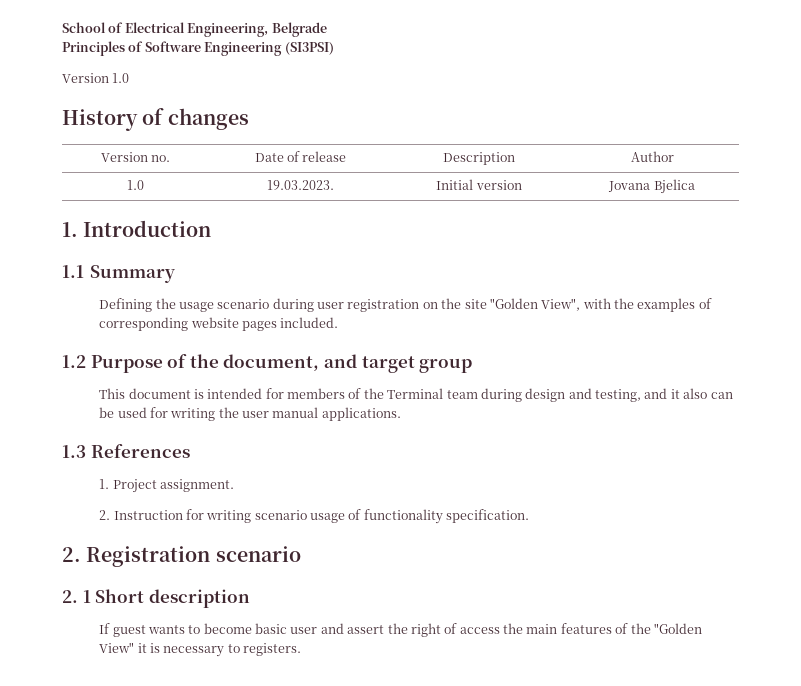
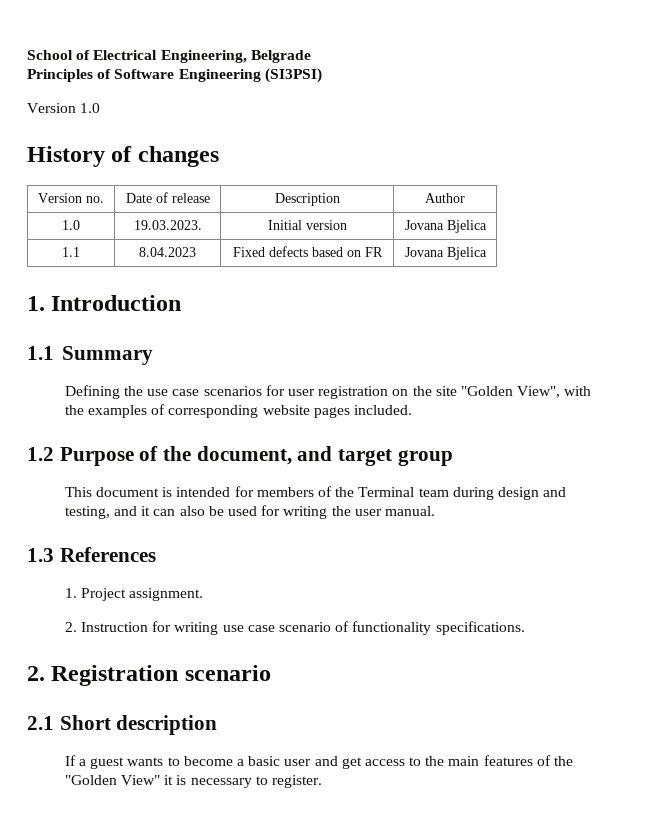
(695, 186) none -> [62,247,80,257] [139,247,196,257] [232,246,383,257] [404,247,487,260] // 1.1 | 8.04.2023 | Fixed defects based on FR | Jovana Bjelica
[178,298,314,312] usage scenario during -> [147,385,285,396] use case scenarios for
[683,388,733,399] also can -> [153,506,205,516] can also
[272,407,401,421] manual applications. -> [384,506,435,516] manual.
[254,510,346,523] scenario usage -> [222,622,332,632] use case scenario
[446,509,530,523] specification. -> [435,621,525,635] specifications.
[62,590,91,603] 2. 1 -> [27,716,54,730] 2.1
(111, 628) none -> [79,759,87,766] a
(252, 628) none -> [237,759,245,766] a
[347,623,500,637] assert the right of access -> [341,757,422,769] get access to
[243,643,302,656] registers. -> [272,775,323,788] register.

